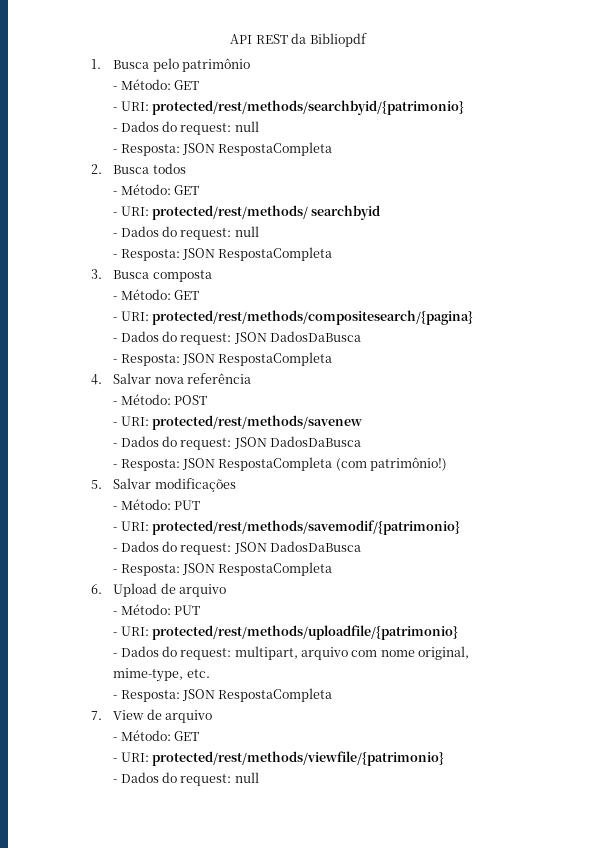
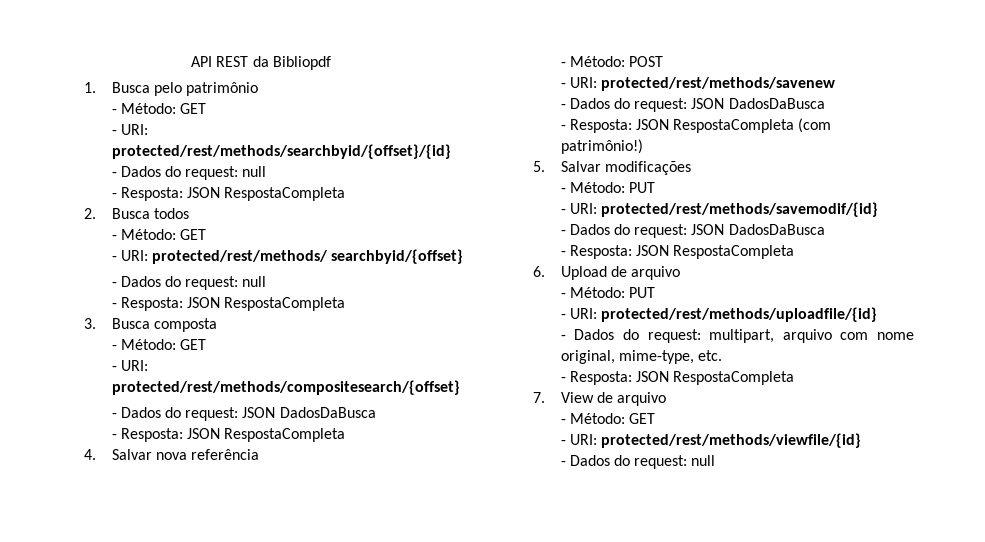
[151,100,464,115] protected/rest/methods/searchbyid/{patrimonio} -> [111,144,451,159] protected/rest/methods/searchbyid/{offset}/{id}
[311,205,381,220] searchbyid -> [331,249,464,264] searchbyid/{offset}
[151,310,473,325] protected/rest/methods/compositesearch/{pagina} -> [111,380,460,395] protected/rest/methods/compositesearch/{offset}
[151,520,460,535] protected/rest/methods/savemodif/{patrimonio} -> [601,202,879,217] protected/rest/methods/savemodif/{id}
[151,625,458,640] protected/rest/methods/uploadfile/{patrimonio} -> [601,307,878,322] protected/rest/methods/uploadfile/{id}
[151,751,444,766] protected/rest/methods/viewfile/{patrimonio} -> [601,433,862,448] protected/rest/methods/viewfile/{id}

